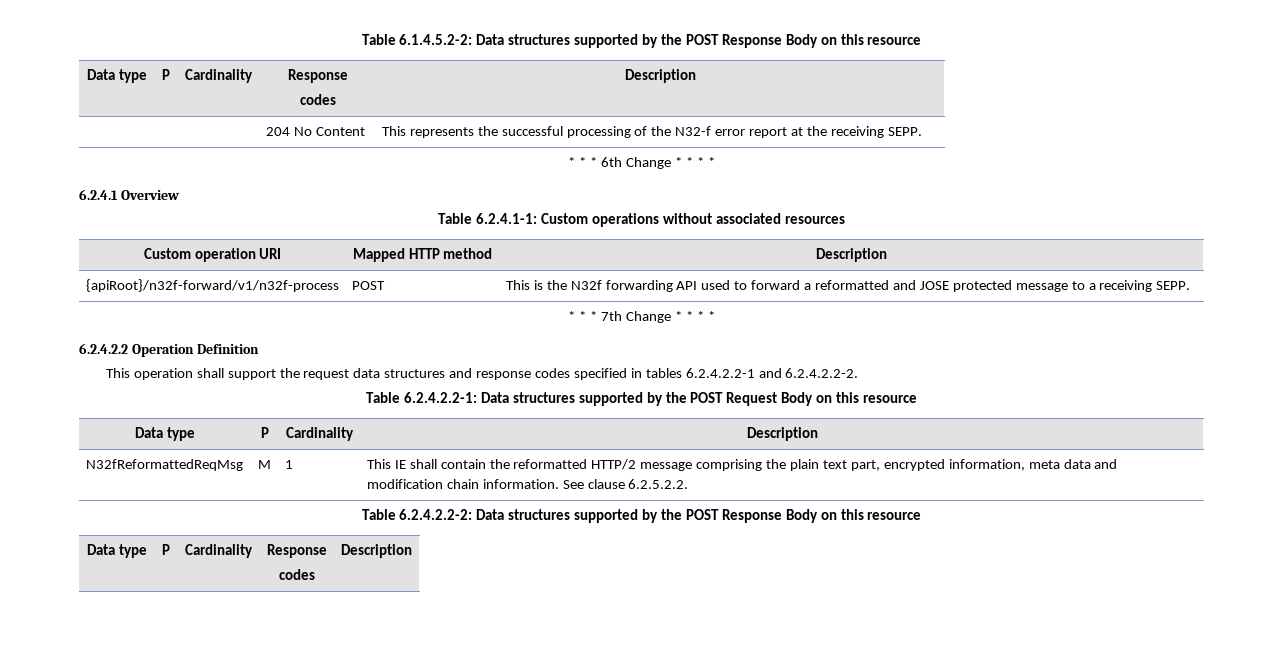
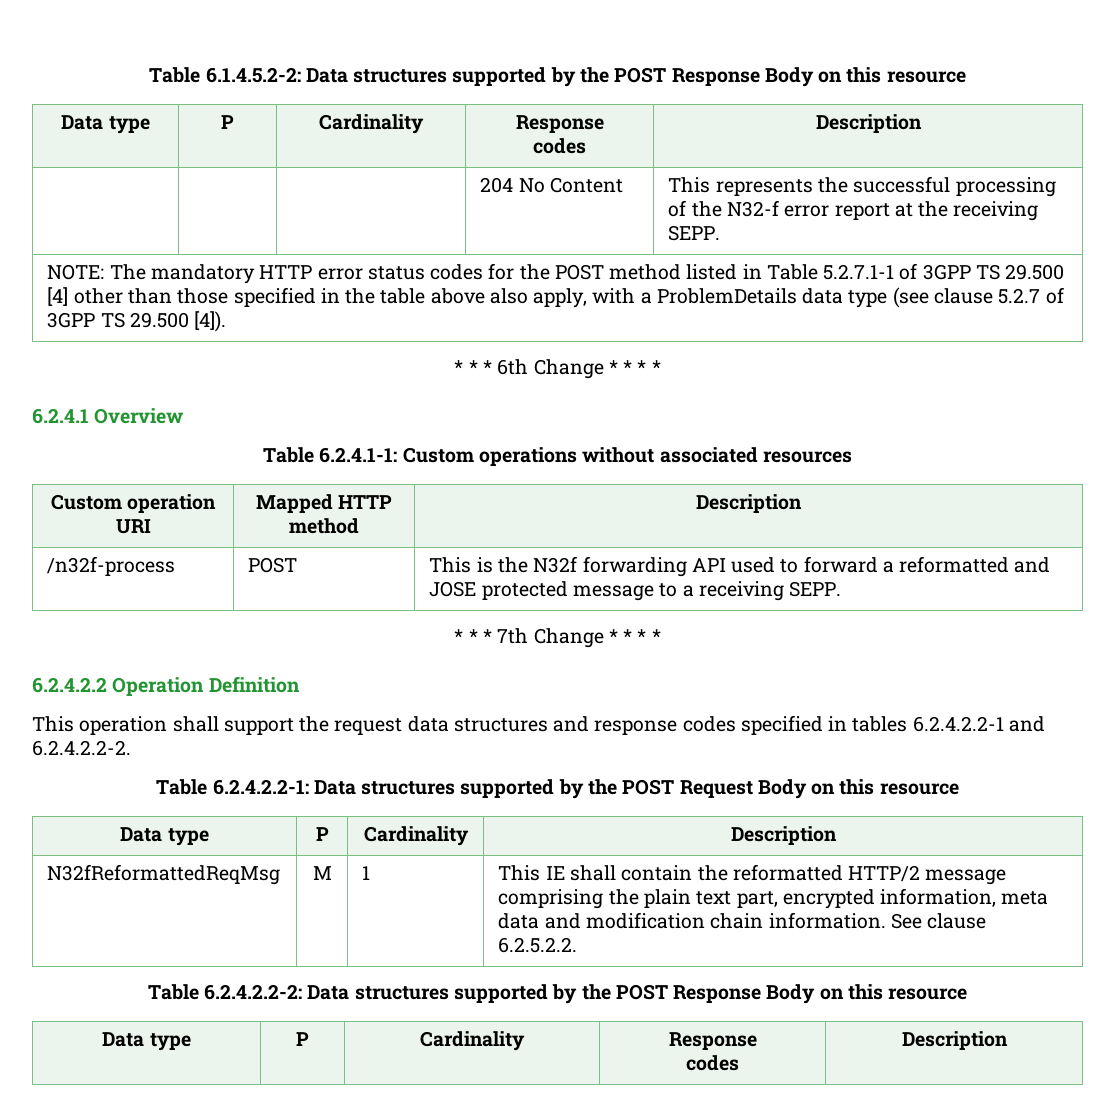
(922, 131) none -> [47,263,1065,284] [47,287,1064,308] [47,311,227,332] // NOTE: The mandatory HTTP error status codes for the POST method listed in Table 5.2.7.1-1 of 3GPP TS 29.500 [4] other than those specified in the table above also apply, with a ProblemDetails data type (see clause 5.2.7 of 3GPP TS 29.500 [4]).
[85,279,339,292] {apiRoot}/n32f-forward/v1/n32f-process -> [47,556,176,576] /n32f-process

